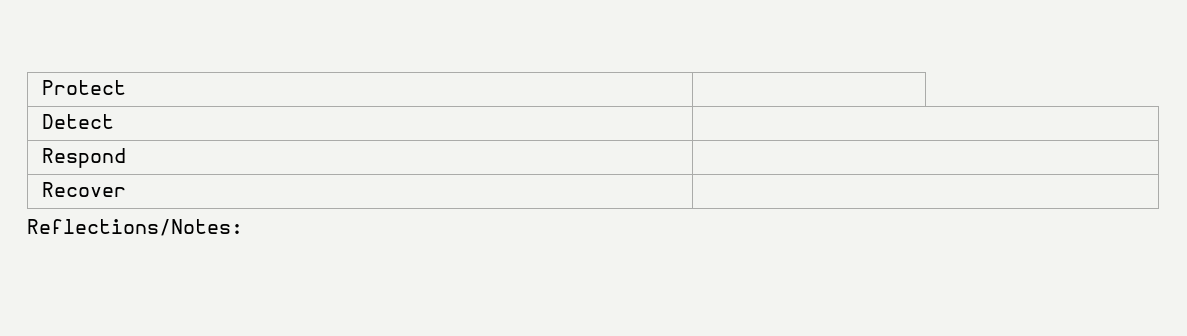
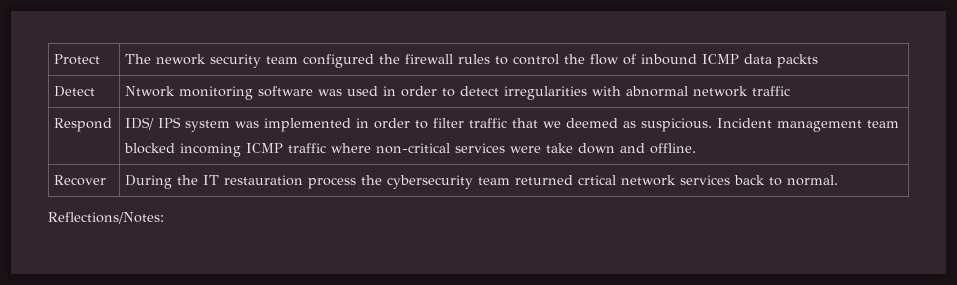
[42,114,115,129] [42,148,127,168] [42,182,127,197] // Detect | // Respond | // Recover | -> [125,54,819,68] [54,86,96,97] [125,86,791,100] [54,118,113,132] [125,117,900,132] [124,143,697,157] [54,175,107,186] [125,175,839,189] The nework security team configured the firewall rules to control the flow of inbound ICMP data packts // Detect | Ntwork monitoring software was used in order to detect irregularities with abnormal network traffic // Respond | IDS/ IPS system was implemented in order to filter traffic that we deemed as suspicious. Incident management team blocked incoming ICMP traffic where non-critical services were take down and offline. // Recover | During the IT restauration process the cybersecurity team returned crtical network services back to normal.

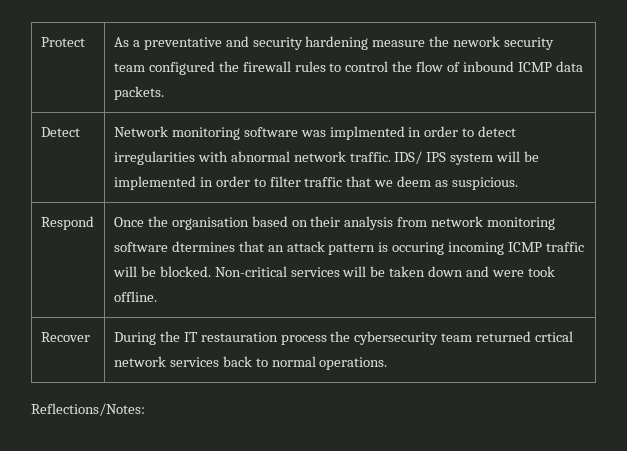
[125,54,152,64] The -> [113,36,450,50] As a preventative and security hardening measure the
[777,54,819,68] packts -> [113,86,164,100] packets.
[125,86,176,97] Ntwork -> [113,126,168,137] Network
[347,86,379,96] used -> [329,126,405,140] implmented
[752,86,791,96] [54,118,113,132] traffic // Respond | -> [349,152,391,162] traffic.
[235,121,260,128] was -> [496,151,540,162] will be
[566,118,619,128] deemed -> [397,176,432,187] deem
[717,118,900,132] [124,143,646,157] Incident management team blocked incoming ICMP traffic where non-critical services were take down and -> [40,216,94,230] [113,216,556,230] [113,241,585,255] [112,266,555,277] // Respond | Once the organisation based on their analysis from network monitoring software dtermines that an attack pattern is occuring incoming ICMP traffic will be blocked. Non-critical services will be taken down and were took
[787,175,839,186] normal. -> [271,356,388,370] normal operations.

